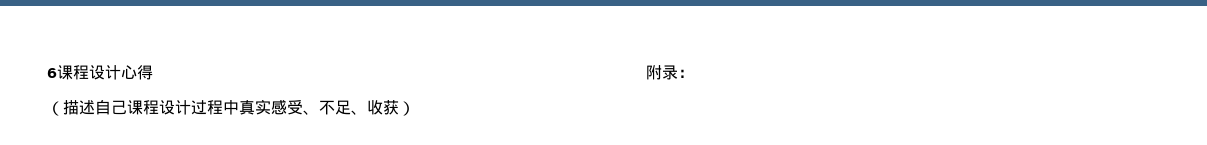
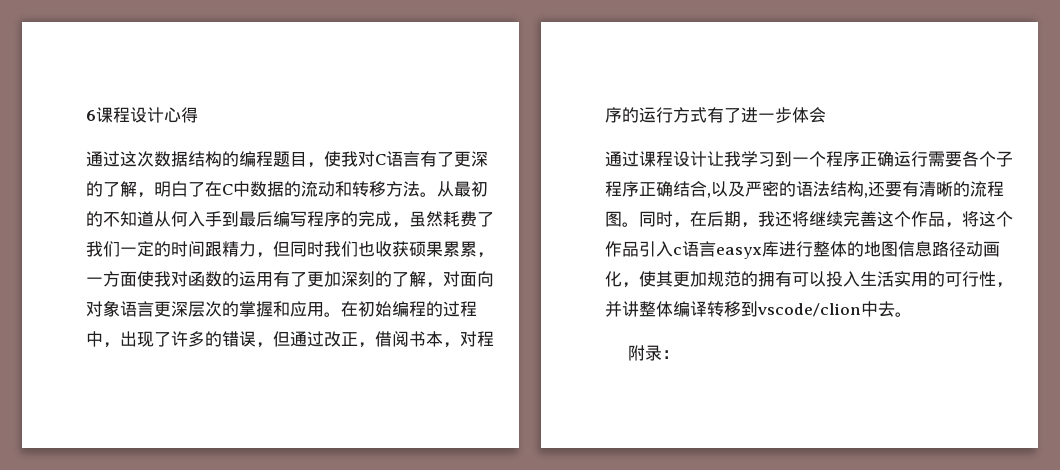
[47,99,415,116] （描述自己课程设计过程中真实感受、不足、收获） -> [86,151,488,168] [86,181,488,198] [86,211,494,228] [86,241,494,258] [86,271,494,288] [86,300,477,317] [86,331,494,348] [605,107,826,123] [605,151,1013,167] [605,181,1004,198] [605,211,1013,228] [605,241,1000,259] [605,271,1013,288] [605,301,912,317] 通过这次数据结构的编程题目，使我对C语言有了更深的了解，明白了在C中数据的流动和转移方法。从最初的不知道从何入手到最后编写程序的完成，虽然耗费了我们一定的时间跟精力，但同时我们也收获硕果累累，一方面使我对函数的运用有了更加深刻的了解，对面向对象语言更深层次的掌握和应用。在初始编程的过程中，出现了许多的错误，但通过改正，借阅书本，对程序的运行方式有了进一步体会 // 通过课程设计让我学习到一个程序正确运行需要各个子程序正确结合,以及严密的语法结构,还要有清晰的流程图。同时，在后期，我还将继续完善这个作品，将这个作品引入c语言easyx库进行整体的地图信息路径动画化，使其更加规范的拥有可以投入生活实用的可行性，并讲整体编译转移到vscode/clion中去。

